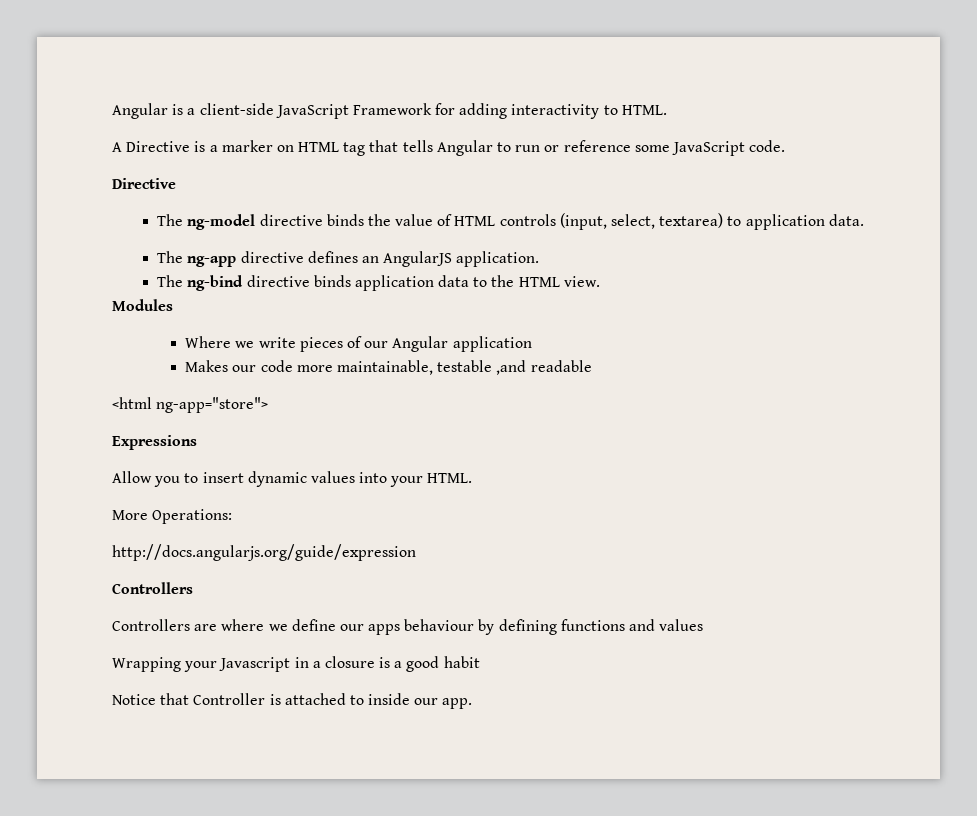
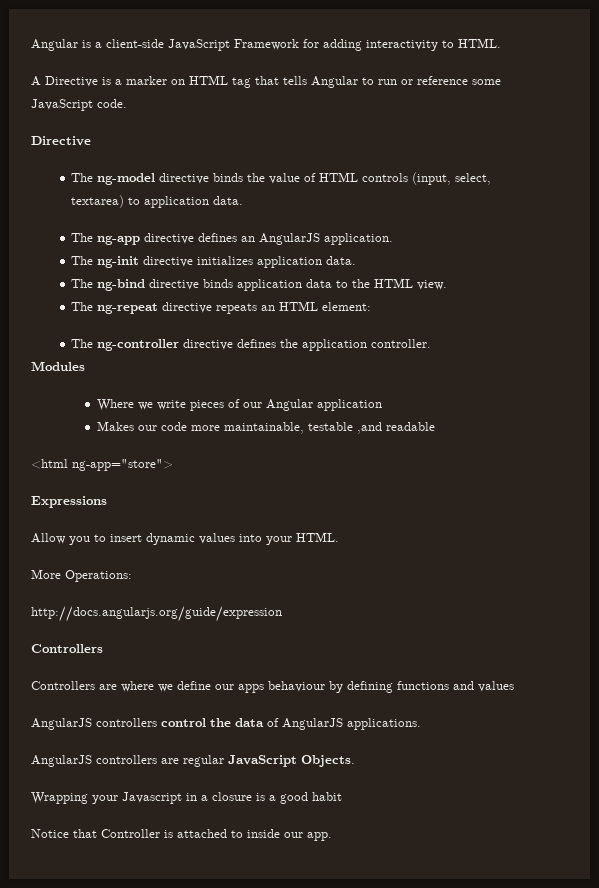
(540, 259) none -> [71,256,357,268] // The ng-init directive initializes application data.
(600, 281) none -> [71,301,372,314] [71,339,432,351] // The ng-repeat directive repeats an HTML element: // The ng-controller directive defines the application controller.
(704, 625) none -> [31,718,421,730] [31,755,355,767] // AngularJS controllers control the data of AngularJS applications. // AngularJS controllers are regular JavaScript Objects.

